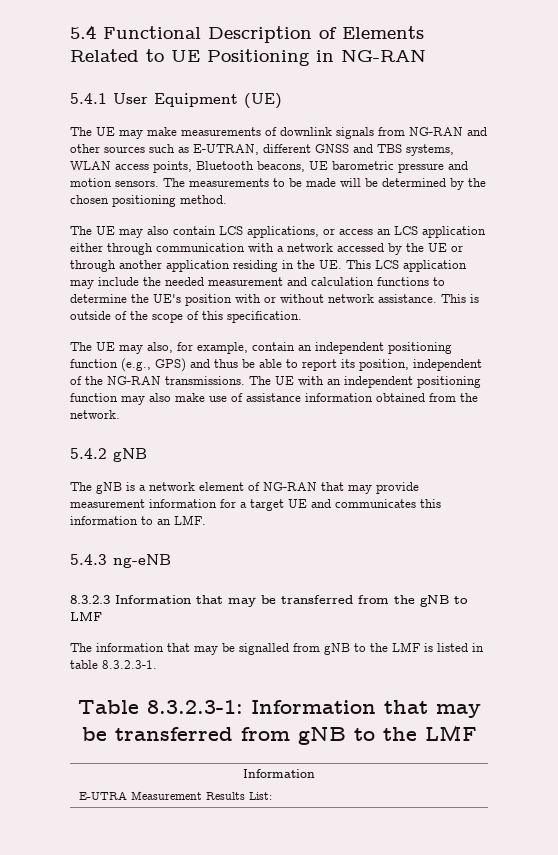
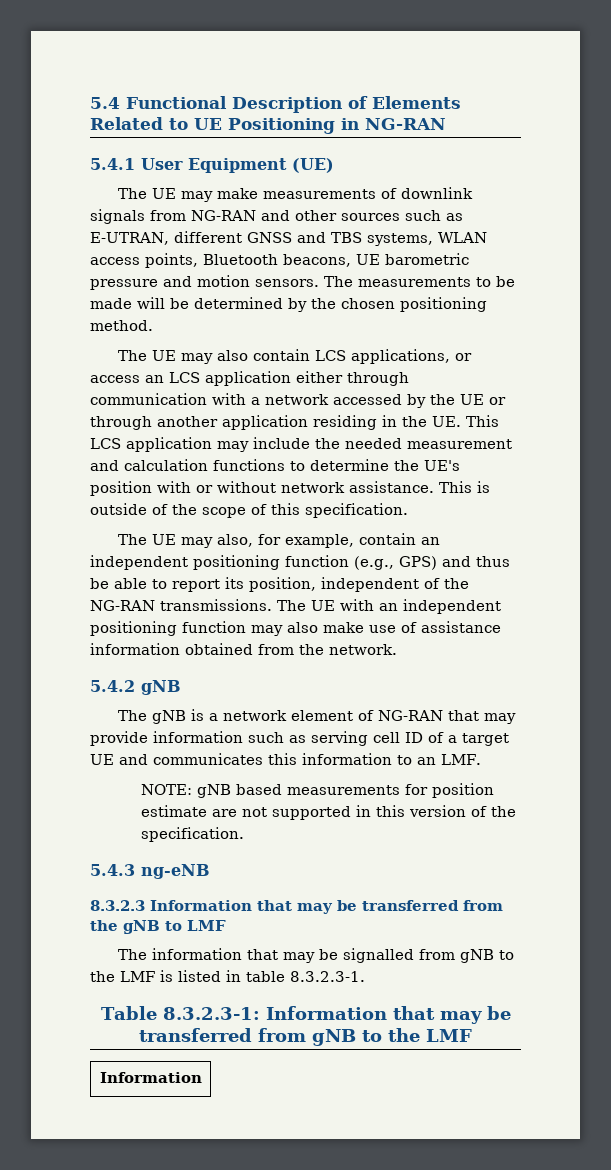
[70,499,236,508] measurement information for -> [153,731,444,746] information such as serving cell ID of
(206, 520) none -> [140,783,494,798] [140,805,516,820] [140,827,244,842] // NOTE: gNB based measurements for position estimate are not supported in this version of the specification.
[78,791,272,800] // E-UTRA Measurement Results List: -> (202, 1077) none

